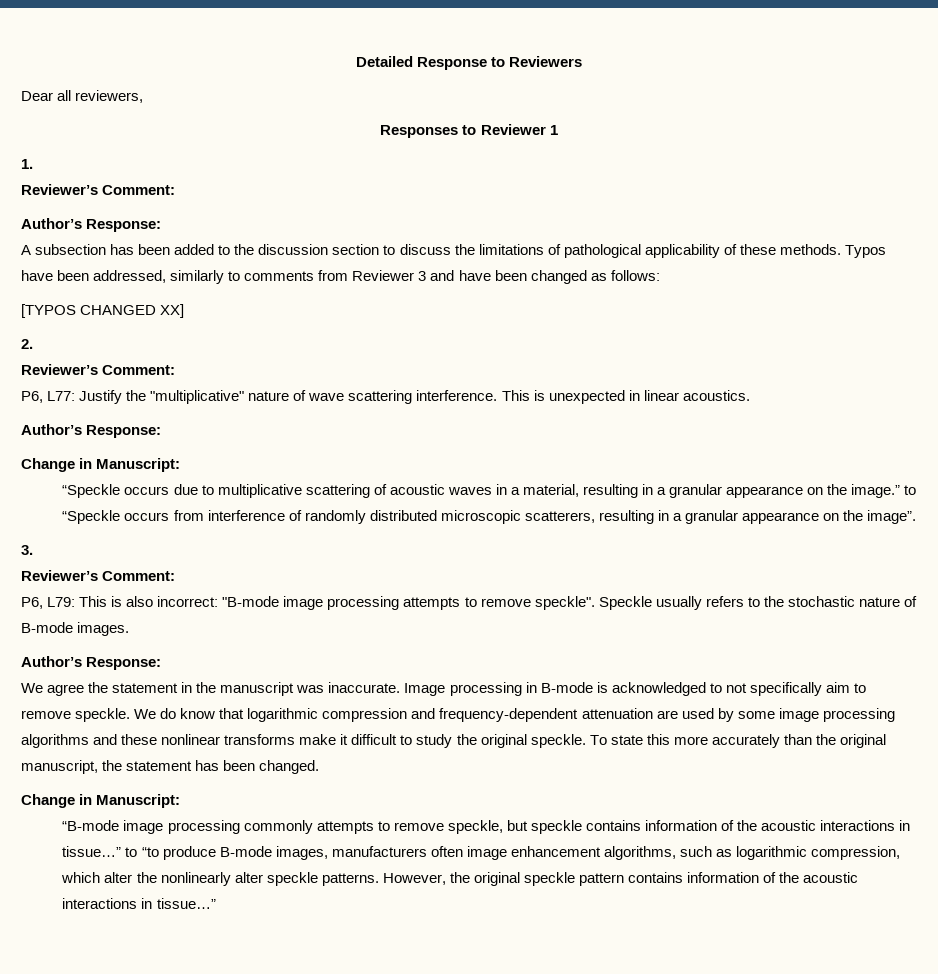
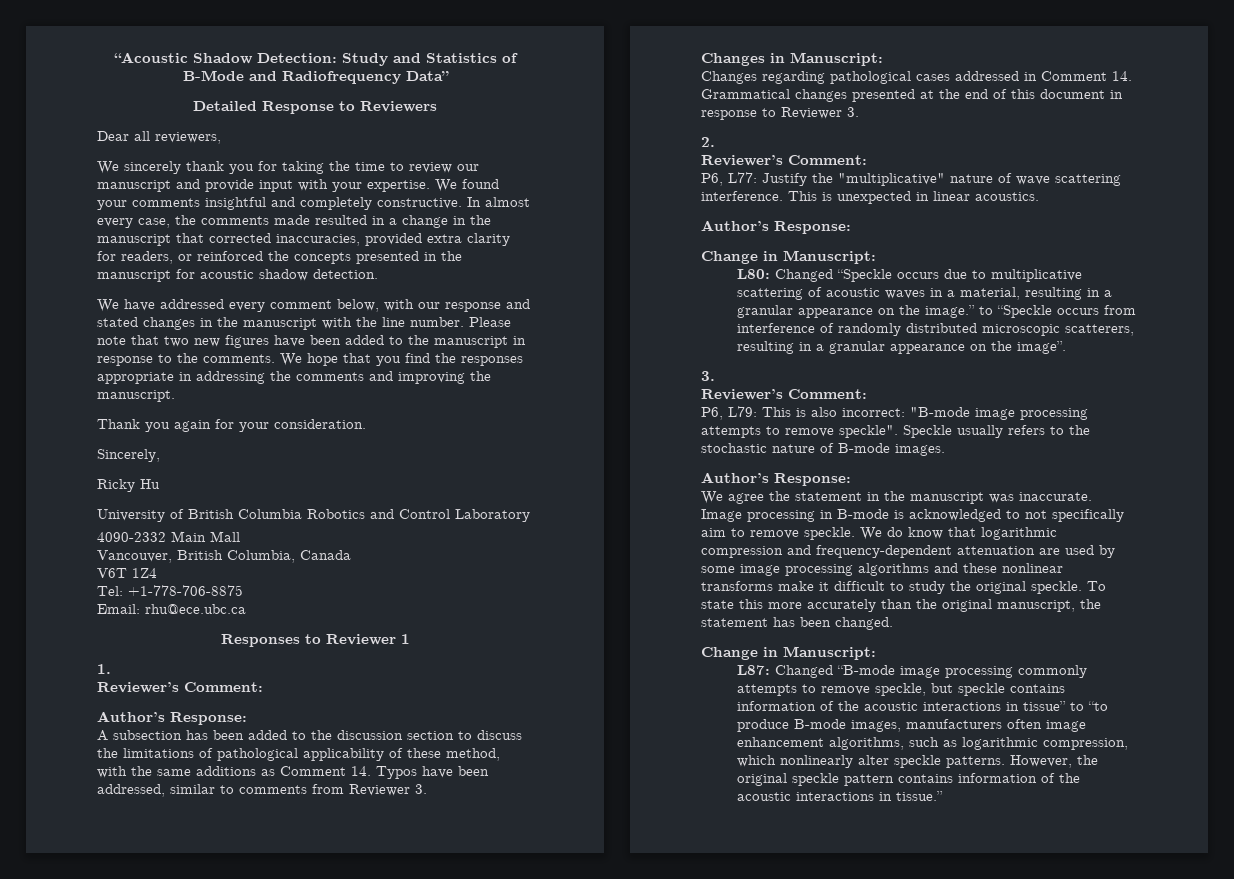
(355, 61) none -> [113,52,518,66] [182,70,449,84] “Acoustic Shadow Detection: Study and Statistics of B-Mode and Radiofrequency Data” //
(144, 96) none -> [97,161,479,174] [97,179,499,192] [97,197,530,210] [97,215,491,228] [97,233,510,246] [97,251,462,264] [97,269,378,282] [97,299,530,312] [97,317,511,330] [97,335,526,348] [97,353,523,366] [97,371,491,384] [97,390,175,402] [97,419,366,432] [97,449,160,462] [97,479,160,492] [97,509,530,522] [97,531,240,542] [97,550,351,563] [97,568,157,578] [97,585,243,596] [97,604,246,614] // We sincerely thank you for taking the time to review our manuscript and provide input with your expertise. We found your comments insightful and completely constructive. In almost every case, the comments made resulted in a change in the manuscript that corrected inaccuracies, provided extra clarity for readers, or reinforced the concepts presented in the manuscript for acoustic shadow detection. // We have addressed every comment below, with our response and stated changes in the manuscript with the line number. Please note that two new figures have been added to the manuscript in response to the comments. We hope that you find the responses appropriate in addressing the comments and improving the manuscript. // Thank you again for your consideration. // Sincerely, // Ricky Hu // University of British Columbia Robotics and Control Laboratory // 4090-2332 Main Mall // Vancouver, British Columbia, Canada // V6T 1Z4 // Tel: +1-778-706-8875 // Email: rhu@ece.ubc.ca
[779,244,841,255] methods. -> [446,748,500,761] [97,766,371,778] method, with the same additions as Comment 14.
[170,270,225,284] similarly -> [170,784,215,794] similar
[418,270,660,284] [21,304,185,318] 3 and have been changed as follows: // [TYPOS CHANGED XX] -> [415,784,427,794] [701,52,883,66] [701,71,1132,84] [701,89,1123,102] [701,107,859,120] 3. // Changes in Manuscript: // Changes regarding pathological cases addressed in Comment 14. Grammatical changes presented at the end of this document in response to Reviewer 3.
(181, 465) none -> [737,269,834,282] L80: Changed
(181, 801) none -> [737,665,834,678] L87: Changed
[62,846,122,857] tissue…” -> [1023,701,1067,711] tissue”
[104,872,157,883] alter the -> (777, 761) none
[156,898,216,909] tissue…” -> [896,791,944,801] tissue.”

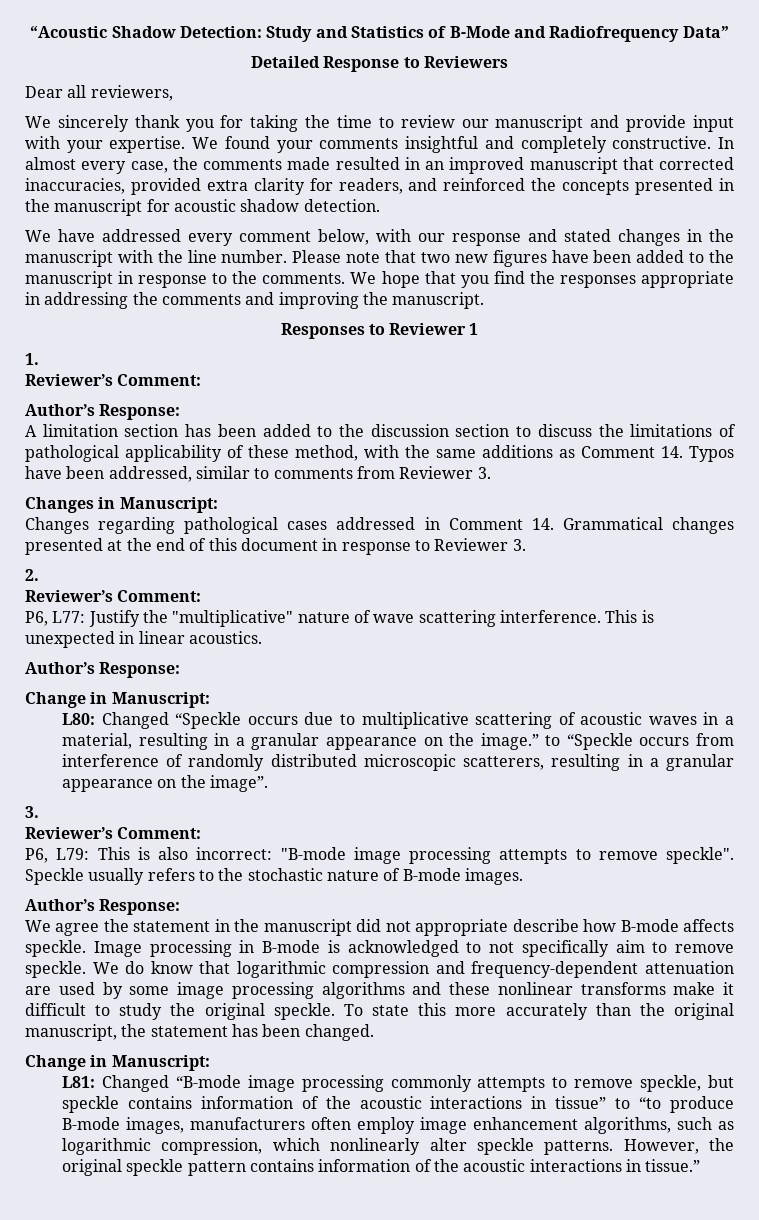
[389,215,491,228] a change in the -> [425,157,525,174] an improved
[178,254,192,261] or -> [408,178,438,191] and
[97,419,366,432] [97,449,160,462] [97,479,160,492] [97,509,530,522] [97,531,240,542] [97,550,351,563] [97,568,157,578] [97,585,243,596] [97,604,246,614] // Thank you again for your consideration. // Sincerely, // Ricky Hu // University of British Columbia Robotics and Control Laboratory // 4090-2332 Main Mall // Vancouver, British Columbia, Canada // V6T 1Z4 // Tel: +1-778-706-8875 // Email: rhu@ece.ubc.ca -> (485, 300) none
[113,730,182,740] subsection -> [42,424,179,437] limitation section
[989,492,1092,503] was inaccurate. -> [356,919,734,936] [25,940,86,957] did not appropriate describe how B-mode affects speckle.
[737,665,771,675] L87: -> [61,1076,95,1088] L81:
(1043, 724) none -> [356,1117,415,1134] employ

